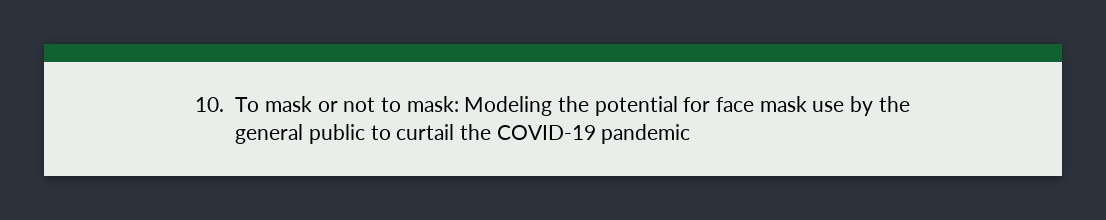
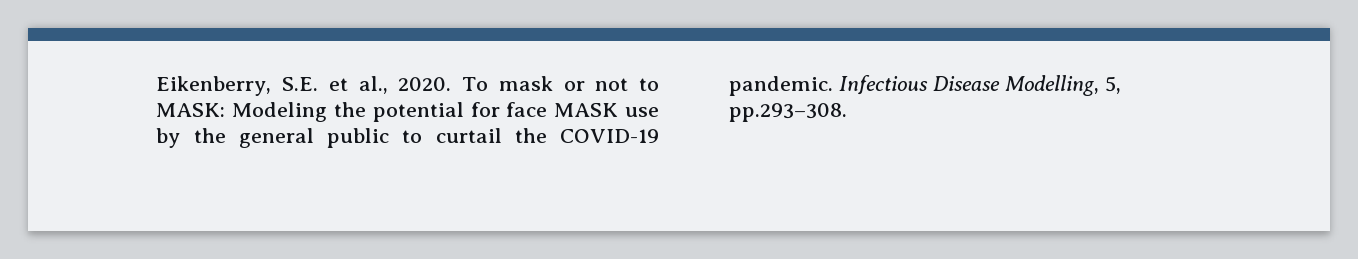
[194,97,224,112] 10. -> [156,76,452,96] Eikenberry, S.E. et al., 2020.
[406,96,459,112] mask: -> [156,103,226,117] MASK:
[759,96,807,112] mask -> [554,103,619,117] MASK
[601,124,691,144] pandemic -> [729,75,1121,96] [729,103,848,122] pandemic. Infectious Disease Modelling, 5, pp.293–308.

